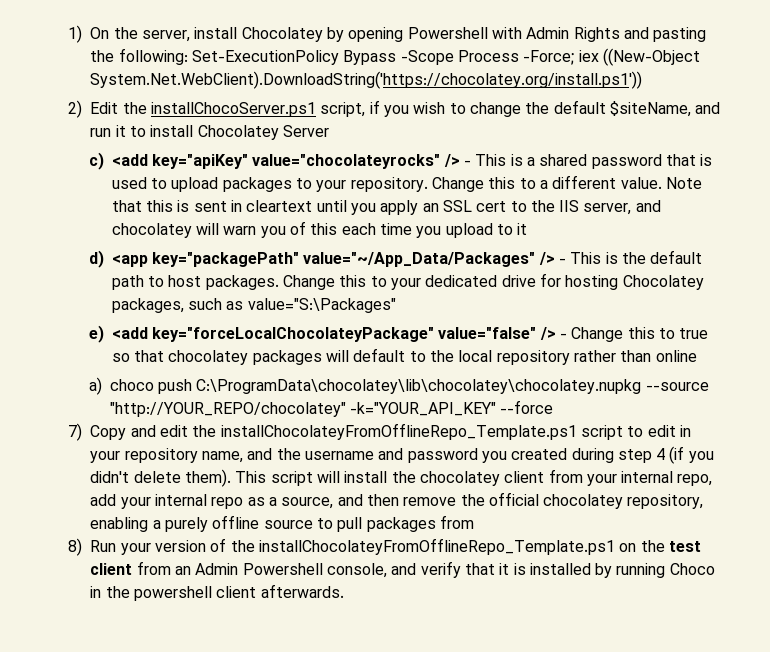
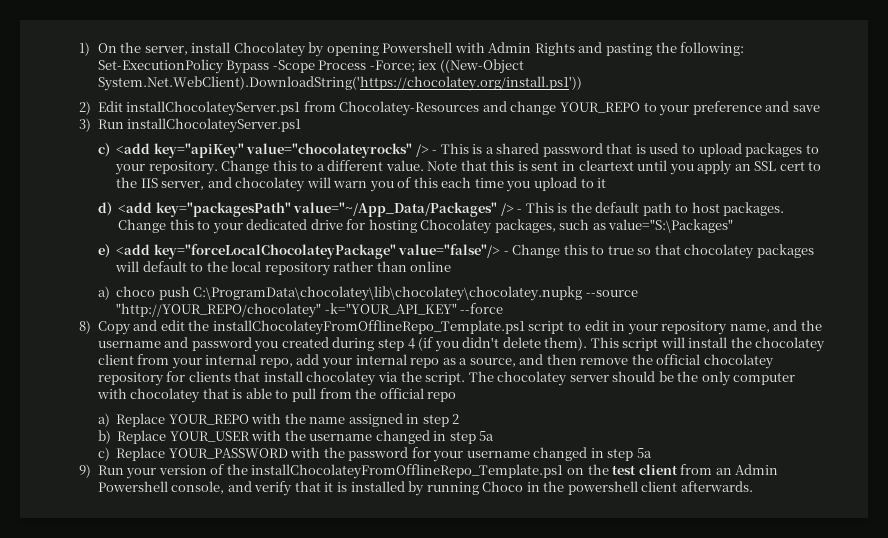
[122,100,721,117] [90,125,329,140] the installChocoServer.ps1 script, if you wish to change the default $siteName, and run it to install Chocolatey Server -> [126,101,820,116] [79,118,302,133] installChocolateyServer.ps1 from Chocolatey-Resources and change YOUR_REPO to your preference and save // 3) Run installChocolateyServer.ps1
[111,252,299,267] <app key="packagePath" -> [118,202,291,217] <add key="packagesPath"
[438,327,556,340] value="false" /> -> [398,244,501,258] value="false"/>
[68,423,83,441] 7) -> [79,320,92,334] 8)
[627,494,704,509] [90,515,313,532] repository, enabling a purely offline source -> [97,371,796,386] [96,388,272,403] repository for clients that install chocolatey via the script. The chocolatey server should be the only computer with chocolatey that is able
[366,515,474,532] [68,538,83,556] packages from // 8) -> [319,388,457,402] [97,413,460,427] [97,430,495,444] [97,447,652,462] [79,464,92,478] from the official repo // a) Replace YOUR_REPO with the name assigned in step 2 // b) Replace YOUR_USER with the username changed in step 5a // c) Replace YOUR_PASSWORD with the password for your username changed in step 5a // 9)

